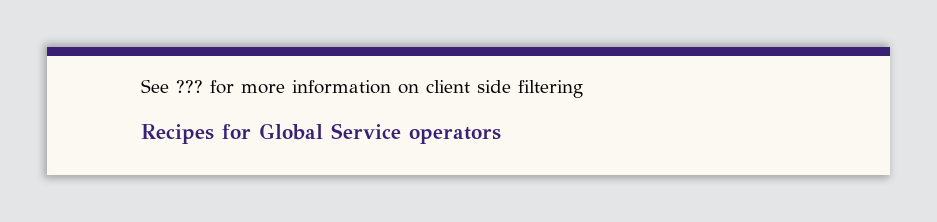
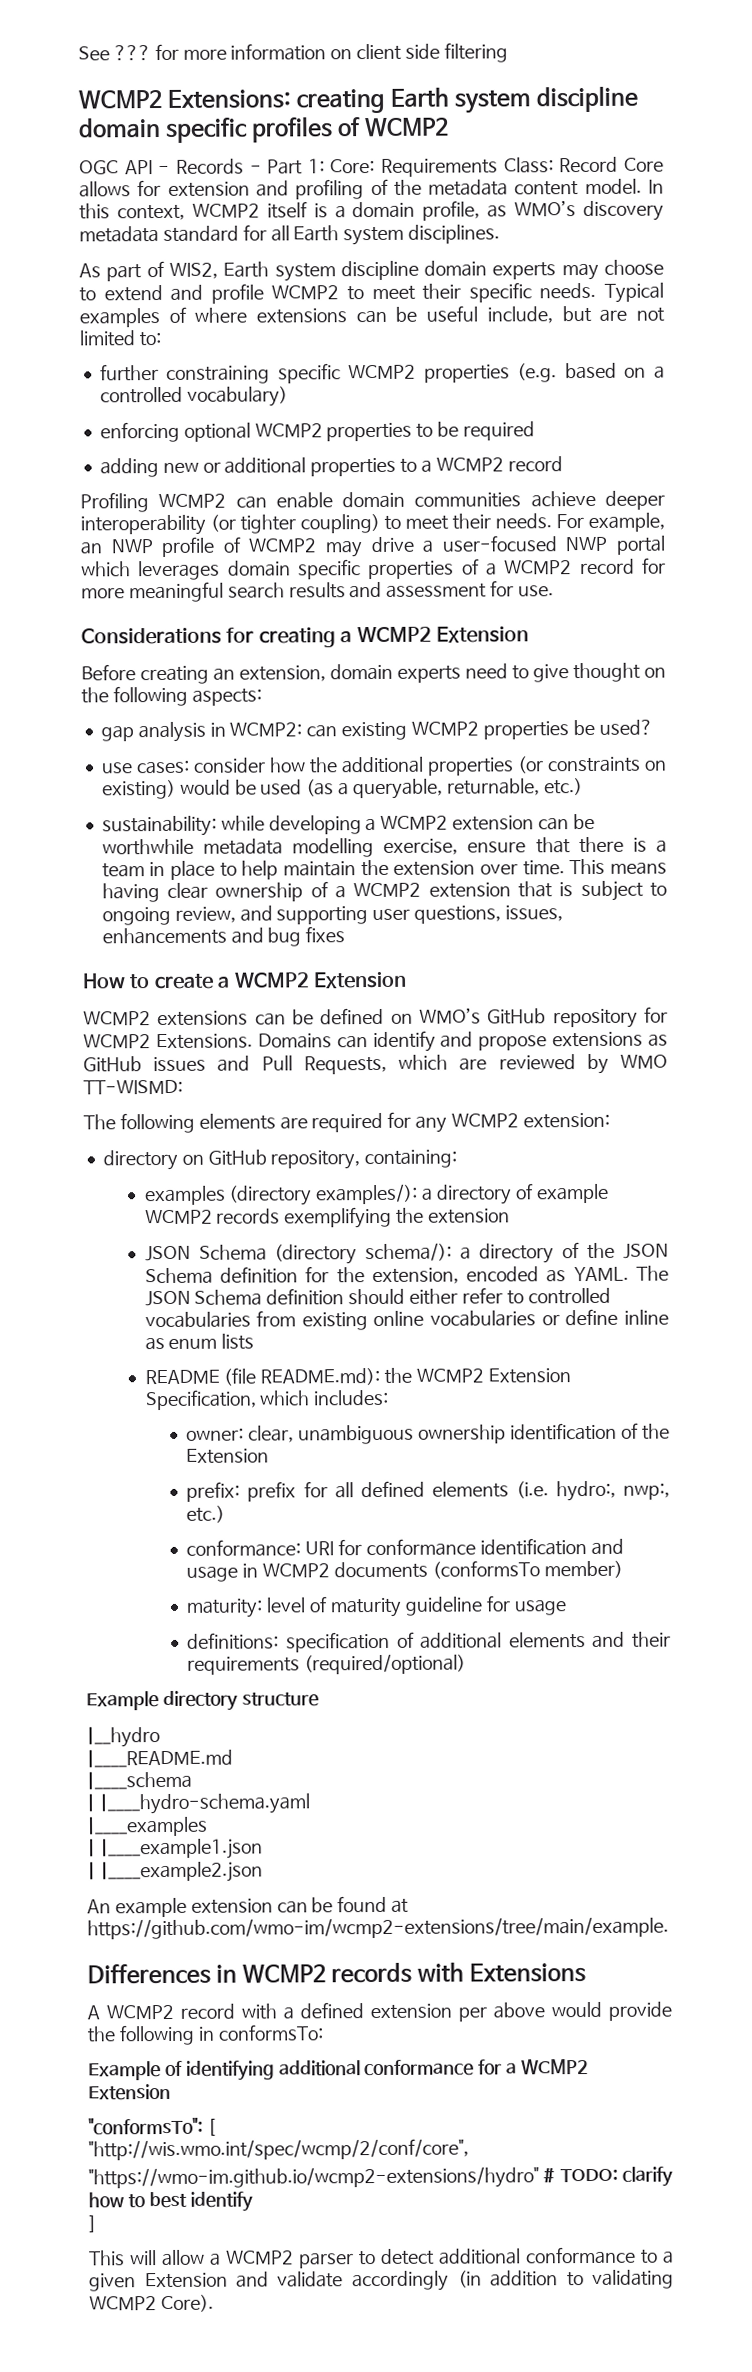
[141,123,501,144] Recipes for Global Service operators -> [78,85,639,114] [78,116,450,143] [79,156,664,177] [79,178,664,200] [79,200,664,222] [79,224,501,246] [79,259,664,282] [79,282,665,304] [79,305,665,328] [79,330,162,347] [99,362,665,384] [99,386,288,407] [99,421,535,443] [99,456,563,478] [80,490,666,513] [80,512,666,536] [80,535,666,558] [81,557,666,581] [81,580,554,603] [81,626,529,648] [81,662,666,685] [81,685,262,707] [100,719,653,743] [101,756,667,776] [101,778,583,800] [101,813,595,837] [101,836,667,858] [101,858,668,880] [101,880,667,903] [101,905,563,926] [101,926,346,947] [82,971,407,990] [83,1006,669,1029] [83,1030,669,1053] [83,1053,668,1075] [83,1079,183,1095] [83,1111,610,1134] [102,1149,458,1171] [143,1183,609,1206] [144,1206,511,1229] [144,1242,669,1265] [144,1265,669,1285] [144,1287,611,1307] [144,1308,670,1331] [144,1333,255,1351] [144,1367,571,1386] [144,1389,390,1411] [186,1422,670,1445] [186,1448,270,1464] [186,1480,671,1502] [186,1505,226,1523] [186,1538,624,1557] [186,1560,623,1582] [186,1595,567,1618] [187,1631,672,1653] [187,1653,467,1675] [86,1690,319,1712] [86,1726,160,1748] [86,1748,233,1768] [86,1770,192,1790] [86,1792,310,1815] [86,1815,208,1837] [87,1837,263,1860] [87,1860,263,1883] [87,1895,410,1918] [87,1916,669,1940] [87,1962,587,1985] [87,2001,672,2022] [87,2024,324,2046] [88,2059,589,2081] [88,2083,171,2101] [88,2117,216,2136] [88,2138,469,2161] [88,2166,673,2190] [88,2191,253,2212] [88,2215,97,2233] [89,2246,674,2269] [89,2269,674,2292] [89,2294,214,2313] WCMP2 Extensions: creating Earth system discipline domain specific profiles of WCMP2 // OGC API - Records - Part 1: Core: Requirements Class: Record Core allows for extension and profiling of the metadata content model. In this context, WCMP2 itself is a domain profile, as WMO’s discovery metadata standard for all Earth system disciplines. // As part of WIS2, Earth system discipline domain experts may choose to extend and profile WCMP2 to meet their specific needs. Typical examples of where extensions can be useful include, but are not limited to: // further constraining specific WCMP2 properties (e.g. based on a controlled vocabulary) // enforcing optional WCMP2 properties to be required // adding new or additional properties to a WCMP2 record // Profiling WCMP2 can enable domain communities achieve deeper interoperability (or tighter coupling) to meet their needs. For example, an NWP profile of WCMP2 may drive a user-focused NWP portal which leverages domain specific properties of a WCMP2 record for more meaningful search results and assessment for use. // Considerations for creating a WCMP2 Extension // Before creating an extension, domain experts need to give thought on the following aspects: // gap analysis in WCMP2: can existing WCMP2 properties be used? // use cases: consider how the additional properties (or constraints on existing) would be used (as a queryable, returnable, etc.) // sustainability: while developing a WCMP2 extension can be worthwhile metadata modelling exercise, ensure that there is a team in place to help maintain the extension over time. This means having clear ownership of a WCMP2 extension that is subject to ongoing review, and supporting user questions, issues, enhancements and bug fixes // How to create a WCMP2 Extension // WCMP2 extensions can be defined on WMO’s GitHub repository for WCMP2 Extensions. Domains can identify and propose extensions as GitHub issues and Pull Requests, which are reviewed by WMO TT-WISMD: // The following elements are required for any WCMP2 extension: // directory on GitHub repository, containing: // examples (directory examples/): a directory of example WCMP2 records exemplifying the extension // JSON Schema (directory schema/): a directory of the JSON Schema definition for the extension, encoded as YAML. The JSON Schema definition should either refer to controlled vocabularies from existing online vocabularies or define inline as enum lists // README (file README.md): the WCMP2 Extension Specification, which includes: // owner: clear, unambiguous ownership identification of the Extension // prefix: prefix for all defined elements (i.e. hydro:, nwp:, etc.) // conformance: URI for conformance identification and usage in WCMP2 documents (conformsTo member) // maturity: level of maturity guideline for usage // definitions: specification of additional elements and their requirements (required/optional) // Example directory structure // |__hydro // |____README.md // |____schema // | |____hydro-schema.yaml // |____examples // | |____example1.json // | |____example2.json // An example extension can be found at https://github.com/wmo-im/wcmp2-extensions/tree/main/example. // Differences in WCMP2 records with Extensions // A WCMP2 record with a defined extension per above would provide the following in conformsTo: // Example of identifying additional conformance for a WCMP2 Extension // "conformsTo": [ // "http://wis.wmo.int/spec/wcmp/2/conf/core", // "https://wmo-im.github.io/wcmp2-extensions/hydro" # TODO: clarify how to best identify // ] // This will allow a WCMP2 parser to detect additional conformance to a given Extension and validate accordingly (in addition to validating WCMP2 Core).

